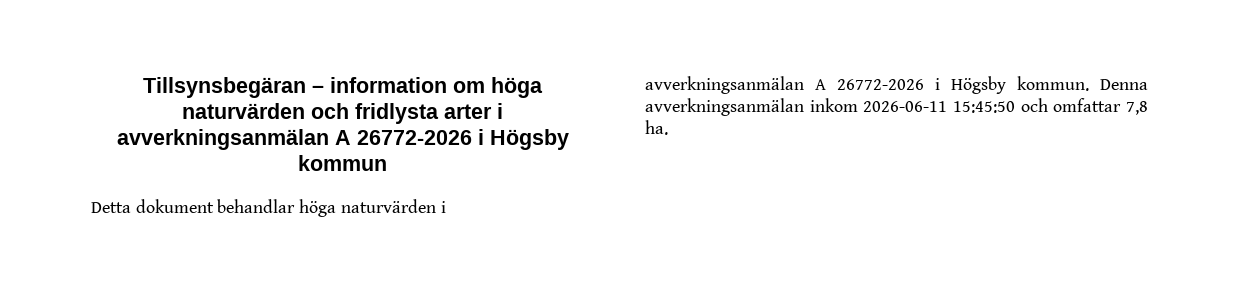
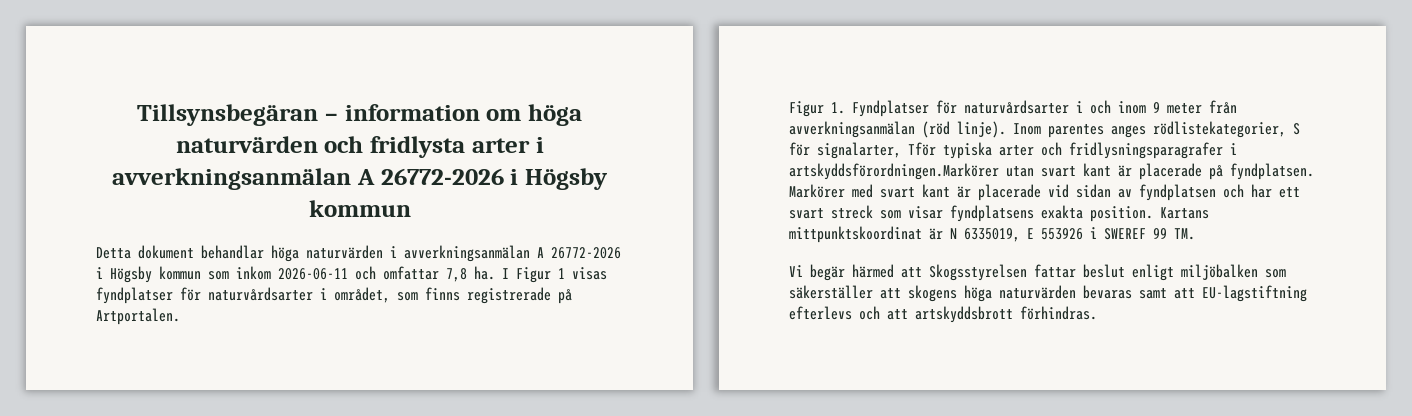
[1017,76,1148,91] [645,98,804,116] kommun. Denna avverkningsanmälan -> [159,266,229,280] kommun som
[953,101,1015,113] 15:45:50 -> (348, 274) none
(668, 127) none -> [502,267,607,283] [96,287,572,304] [96,308,180,325] [789,100,1237,117] [789,121,1300,138] [789,142,1237,159] [789,163,1314,180] [789,184,1300,201] [789,205,1209,222] [789,226,1195,243] [789,264,1286,281] [789,285,1307,302] [789,306,1097,323] I Figur 1 visas fyndplatser för naturvårdsarter i området, som finns registrerade på Artportalen. // Figur 1. Fyndplatser för naturvårdsarter i och inom 9 meter från avverkningsanmälan (röd linje). Inom parentes anges rödlistekategorier, S för signalarter, Tför typiska arter och fridlysningsparagrafer i artskyddsförordningen.Markörer utan svart kant är placerade på fyndplatsen. Markörer med svart kant är placerade vid sidan av fyndplatsen och har ett svart streck som visar fyndplatsens exakta position. Kartans mittpunktskoordinat är N 6335019, E 553926 i SWEREF 99 TM. // Vi begär härmed att Skogsstyrelsen fattar beslut enligt miljöbalken som säkerställer att skogens höga naturvärden bevaras samt att EU-lagstiftning efterlevs och att artskyddsbrott förhindras.

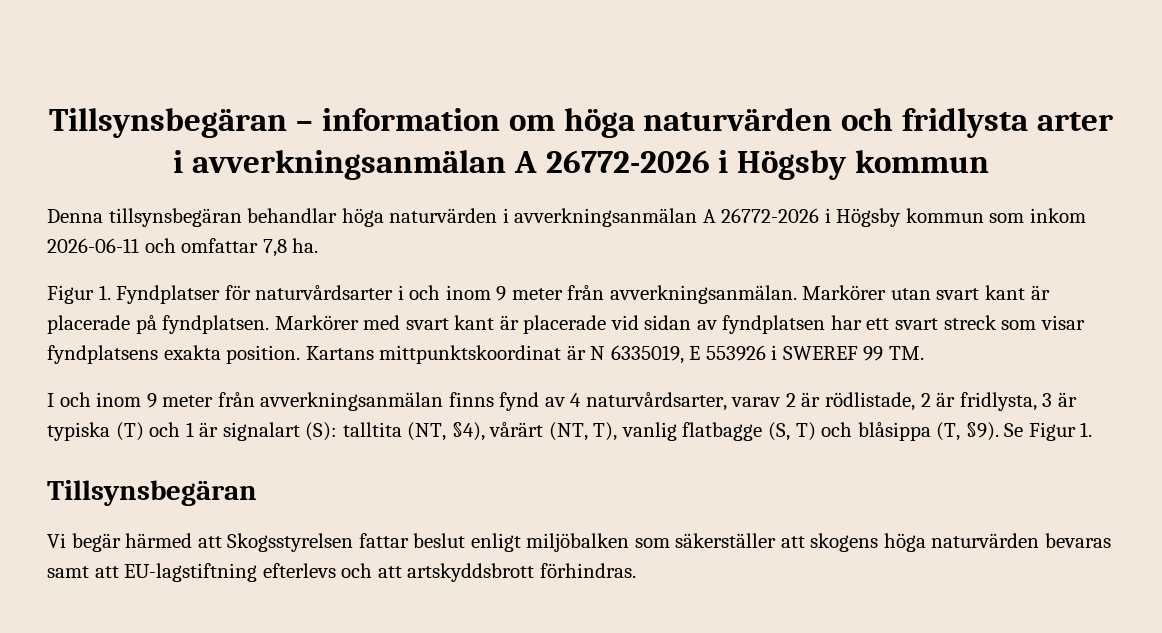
[96,245,194,259] Detta dokument -> [47,208,242,227] Denna tillsynsbegäran
[502,267,607,283] [96,287,572,304] [96,308,180,325] I Figur 1 visas fyndplatser för naturvårdsarter i området, som finns registrerade på Artportalen. -> (319, 245) none
[789,121,1300,138] [789,142,1237,159] [789,163,999,180] avverkningsanmälan (röd linje). Inom parentes anges rödlistekategorier, S för signalarter, Tför typiska arter och fridlysningsparagrafer i artskyddsförordningen.Markörer -> [609,285,887,304] avverkningsanmälan. Markörer
[1223,184,1244,198] och -> (826, 324) none
(1195, 234) none -> [47,392,1077,411] [47,422,1093,441] [47,480,257,506] // I och inom 9 meter från avverkningsanmälan finns fynd av 4 naturvårdsarter, varav 2 är rödlistade, 2 är fridlysta, 3 är typiska (T) och 1 är signalart (S): talltita (NT, §4), vårärt (NT, T), vanlig flatbagge (S, T) och blåsippa (T, §9). Se Figur 1. // Tillsynsbegäran

